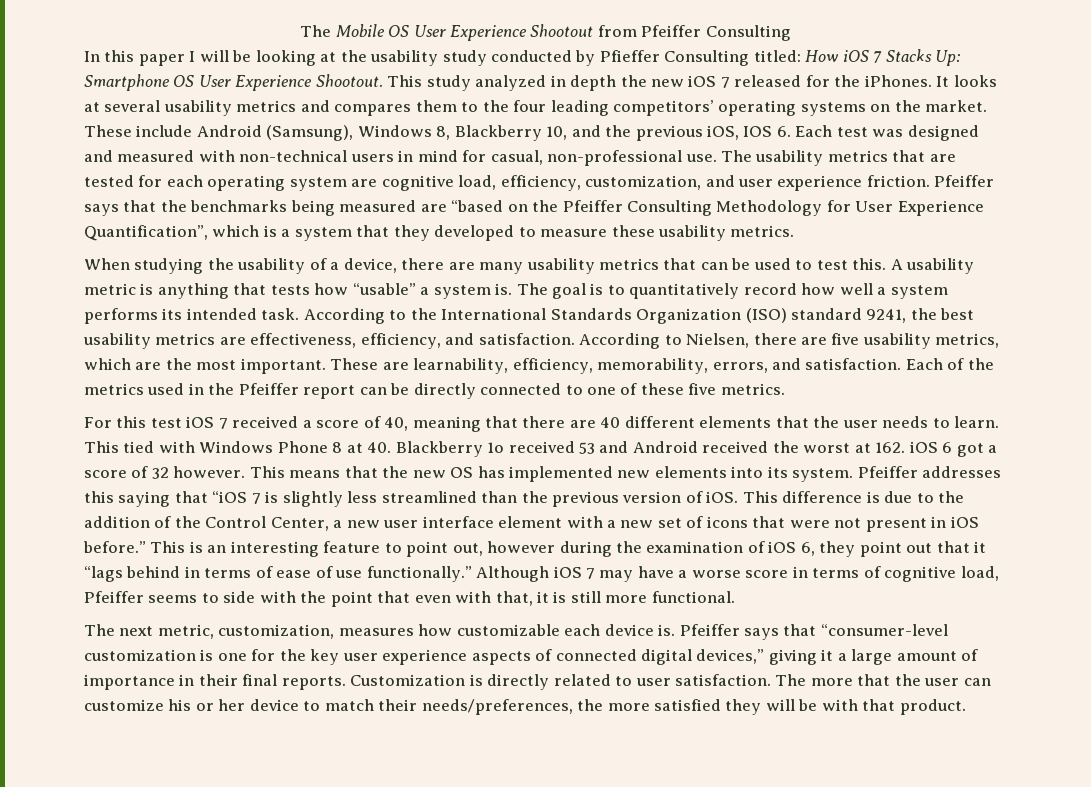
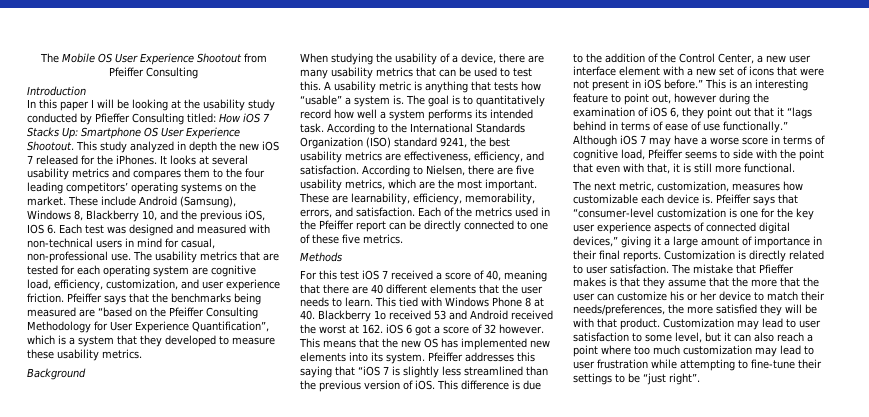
(791, 33) none -> [27,86,86,96] // Introduction
(795, 231) none -> [27,368,86,380] // Background
(785, 389) none -> [300,252,342,262] // Methods
(807, 680) none -> [693,264,794,274] [573,277,748,289] mistake that Pfieffer makes is that they assume that the
(966, 707) none -> [663,318,821,330] [573,332,813,343] [573,345,814,357] [573,359,822,371] [573,373,700,385] Customization may lead to user satisfaction to some level, but it can also reach a point where too much customization may lead to user frustration while attempting to fine-tune their settings to be “just right”.

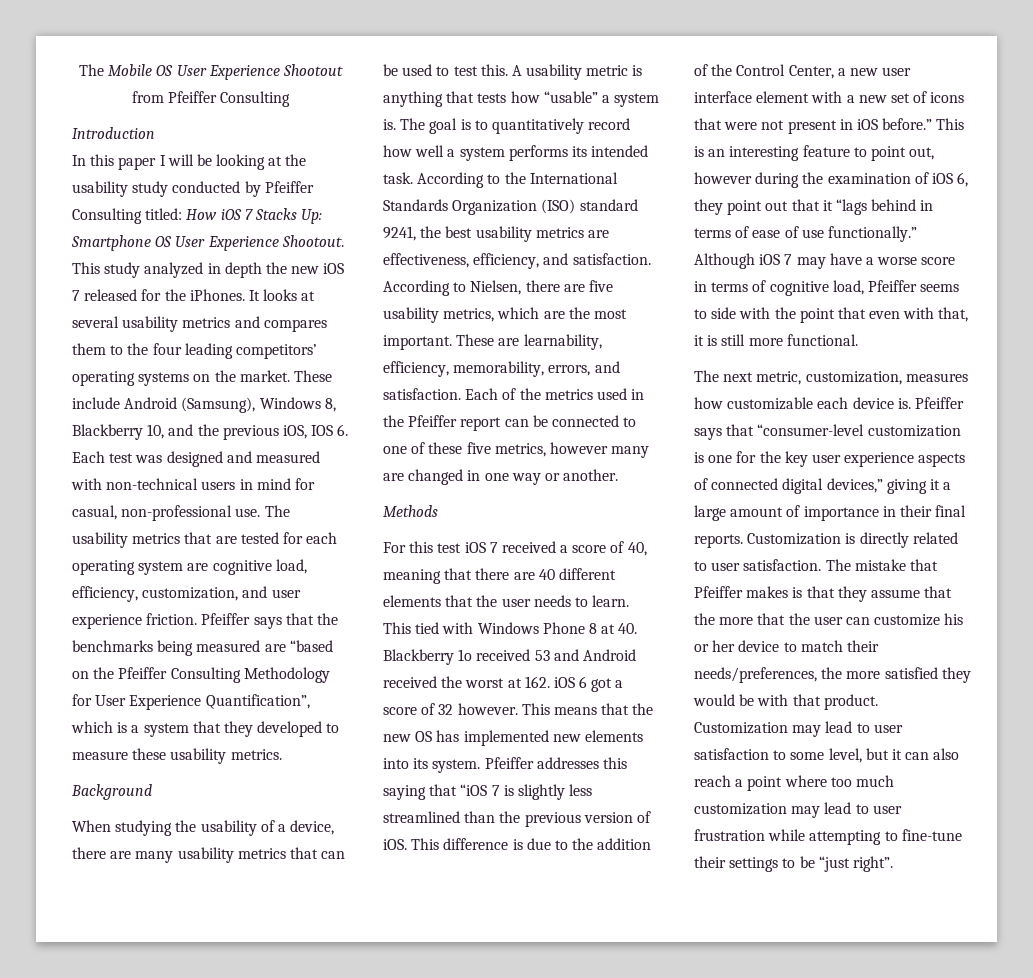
[95,113,130,123] Pfieffer -> [264,181,314,193] Pfeiffer
[424,220,461,232] directly -> (548, 421) none
[363,234,403,244] metrics. -> [494,442,650,458] [383,469,619,485] metrics, however many are changed in one way or another.
[759,264,794,274] Pfieffer -> [694,586,743,598] Pfeiffer
[785,304,802,313] will -> [693,694,735,706] would

